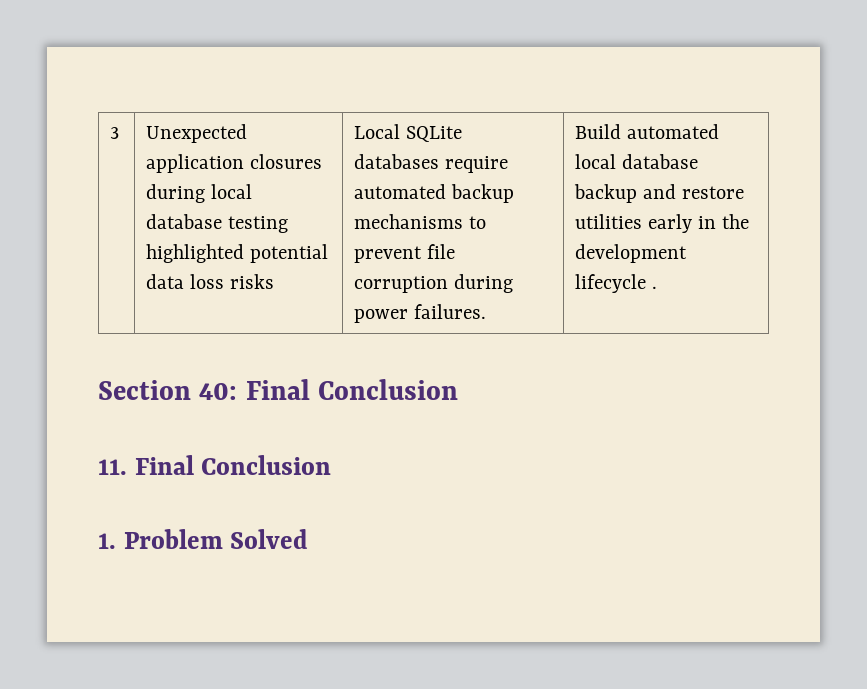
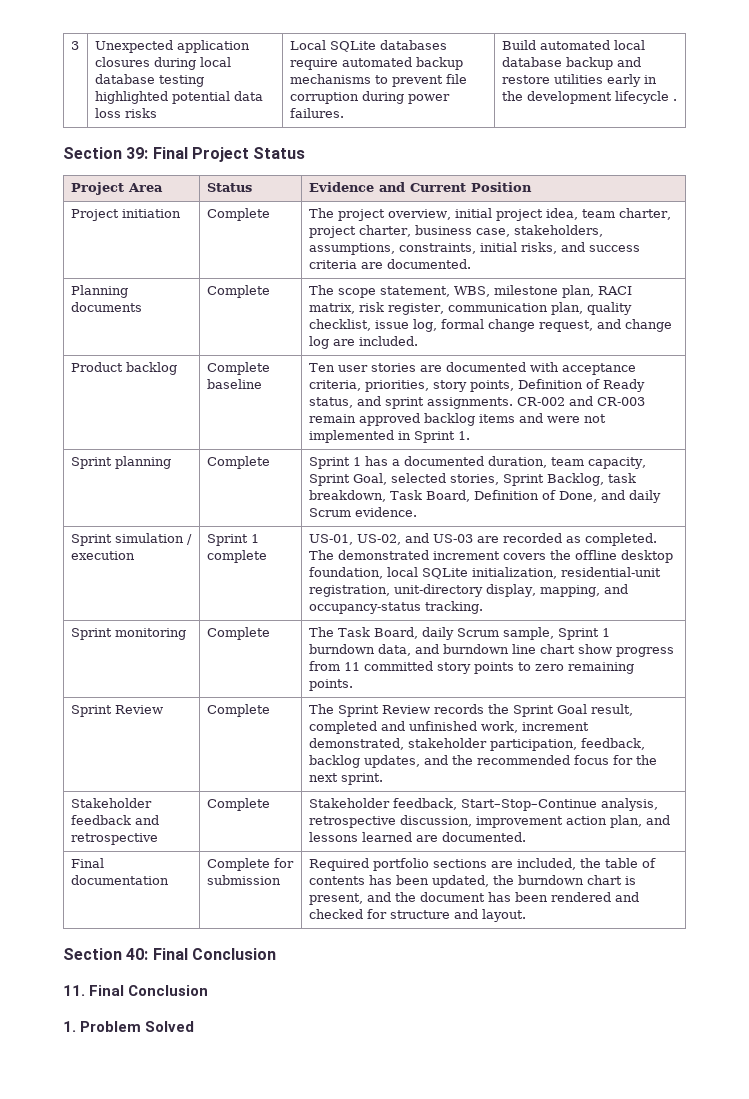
(658, 287) none -> [63,147,306,162] [70,182,163,195] [206,183,252,192] [308,182,532,192] [70,209,181,221] [206,208,270,221] [308,208,671,221] [308,225,603,238] [308,242,640,255] [308,259,471,269] [70,285,128,298] [70,302,142,312] [206,285,270,298] [308,285,632,298] [308,302,632,315] [308,319,672,332] [308,336,418,349] [70,362,177,375] [206,362,270,375] [206,379,262,389] [308,362,636,375] [308,379,645,392] [308,396,645,409] [308,413,606,426] [308,430,470,443] [70,456,171,469] [206,456,270,469] [308,456,646,469] [308,473,636,486] [308,490,661,503] [308,507,417,517] [70,533,192,546] [70,551,135,560] [206,534,259,546] [206,550,267,563] [308,533,657,546] [308,550,673,563] [308,567,661,579] [308,584,628,597] [308,601,483,614] [70,628,186,640] [206,627,270,640] [308,627,610,640] [308,644,674,657] [308,661,634,674] [308,679,353,691] [70,705,163,717] [206,704,270,717] [308,704,633,717] [308,721,589,734] [308,738,645,751] [308,755,657,768] [308,773,383,785] [70,798,152,808] [70,815,159,825] [70,833,158,845] [206,798,270,811] [308,798,658,811] [308,815,670,828] [308,832,526,842] [70,858,104,868] [70,875,169,885] [206,858,294,871] [206,875,281,885] [308,858,656,871] [308,875,636,888] [308,892,639,905] [308,909,526,922] // Section 39: Final Project Status // Project Area | Status | Evidence and Current Position // Project initiation | Complete | The project overview, initial project idea, team charter, project charter, business case, stakeholders, assumptions, constraints, initial risks, and success criteria are documented. // Planning documents | Complete | The scope statement, WBS, milestone plan, RACI matrix, risk register, communication plan, quality checklist, issue log, formal change request, and change log are included. // Product backlog | Complete baseline | Ten user stories are documented with acceptance criteria, priorities, story points, Definition of Ready status, and sprint assignments. CR-002 and CR-003 remain approved backlog items and were not implemented in Sprint 1. // Sprint planning | Complete | Sprint 1 has a documented duration, team capacity, Sprint Goal, selected stories, Sprint Backlog, task breakdown, Task Board, Definition of Done, and daily Scrum evidence. // Sprint simulation / execution | Sprint 1 complete | US-01, US-02, and US-03 are recorded as completed. The demonstrated increment covers the offline desktop foundation, local SQLite initialization, residential-unit registration, unit-directory display, mapping, and occupancy-status tracking. // Sprint monitoring | Complete | The Task Board, daily Scrum sample, Sprint 1 burndown data, and burndown line chart show progress from 11 committed story points to zero remaining points. // Sprint Review | Complete | The Sprint Review records the Sprint Goal result, completed and unfinished work, increment demonstrated, stakeholder participation, feedback, backlog updates, and the recommended focus for the next sprint. // Stakeholder feedback and retrospective | Complete | Stakeholder feedback, Start–Stop–Continue analysis, retrospective discussion, improvement action plan, and lessons learned are documented. // Final documentation | Complete for submission | Required portfolio sections are included, the table of contents has been updated, the burndown chart is present, and the document has been rendered and checked for structure and layout.

